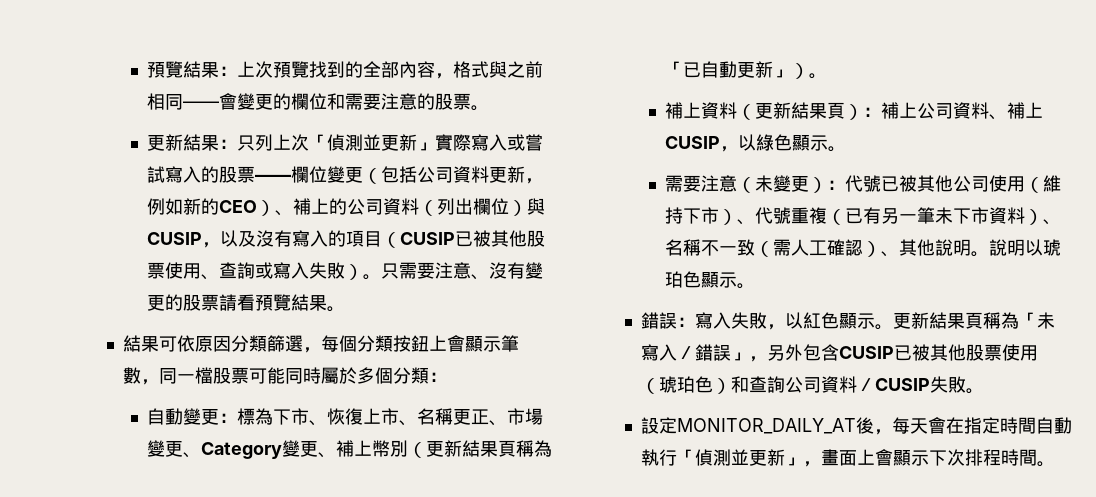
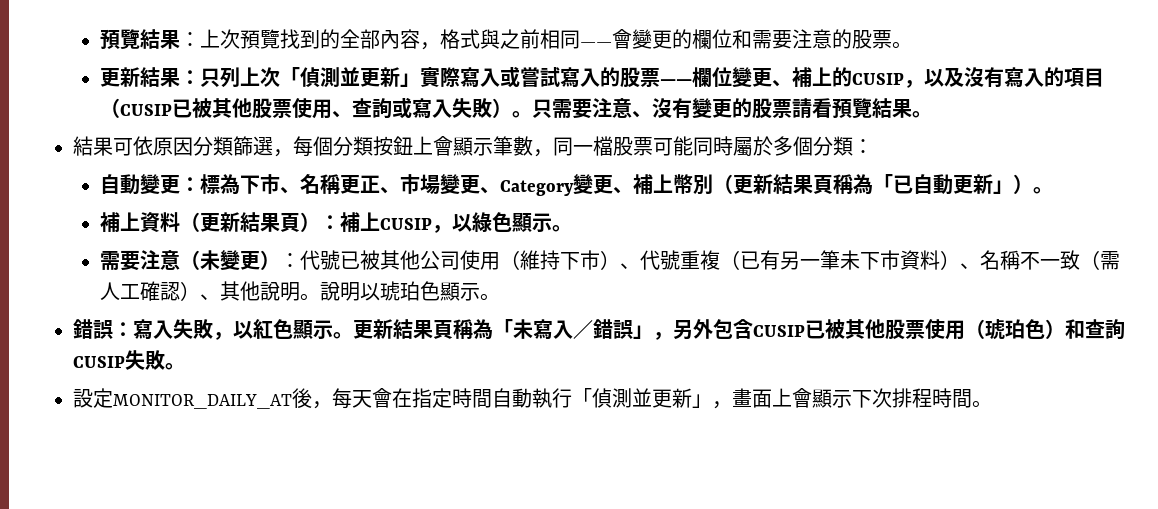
[362,166,543,184] [146,198,545,216] （包括公司資料更新，例如新的CEO）、補上的公司資料（列出欄位）與 -> [771,67,852,87] 、補上的
[326,408,417,426] 恢復上市、 -> (300, 190) none
[916,102,1043,120] 公司資料、補上 -> (380, 221) none
[785,376,876,393] 公司資料／ -> (1126, 329) none

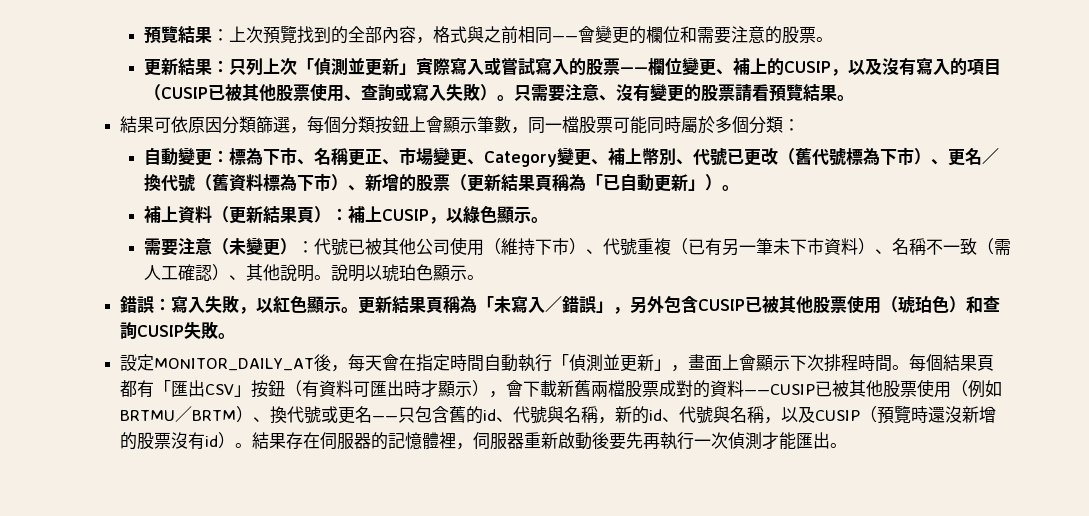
(713, 184) none -> [675,147,999,166] [143,173,450,192] 、代號已更改（舊代號標為下市）、更名／換代號（舊資料標為下市）、新增的股票
(993, 404) none -> [909,354,995,371] [120,379,1003,398] [120,406,997,424] [120,432,848,450] 每個結果頁都有「匯出CSV」按鈕（有資料可匯出時才顯示），會下載新舊兩檔股票成對的資料——CUSIP已被其他股票使用（例如BRTMU／BRTM）、換代號或更名——只包含舊的id、代號與名稱，新的id、代號與名稱，以及CUSIP（預覽時還沒新增的股票沒有id）。結果存在伺服器的記憶體裡，伺服器重新啟動後要先再執行一次偵測才能匯出。

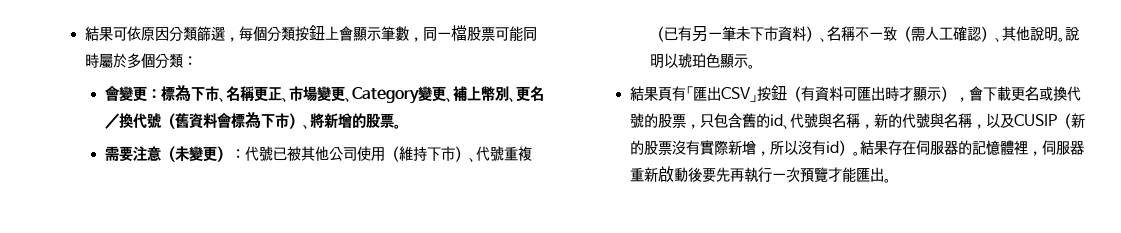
[143,25,833,44] [143,57,1001,76] [143,83,854,102] 預覽結果：上次預覽找到的全部內容，格式與之前相同——會變更的欄位和需要注意的股票。 // 更新結果：只列上次「偵測並更新」實際寫入或嘗試寫入的股票——欄位變更、補上的CUSIP，以及沒有寫入的項目（CUSIP已被其他股票使用、查詢或寫入失敗）。只需要注意、沒有變更的股票請看預覽結果。 // -> (84, 33) none
[143,147,178,165] 自動 -> [105,85,121,101] 會
[692,147,948,166] 代號已更改（舊代號標為下市）、 -> (517, 99) none
[262,173,739,192] [143,205,531,224] 標為下市）、新增的股票（更新結果頁稱為「已自動更新」）。 // 補上資料（更新結果頁）：補上CUSIP，以綠色顯示 -> [217,112,395,129] 會標為下市）、將新增的股票
[120,295,1001,314] [120,321,236,339] [120,354,995,372] [120,380,138,397] 錯誤：寫入失敗，以紅色顯示。更新結果頁稱為「未寫入／錯誤」，另外包含CUSIP已被其他股票使用（琥珀色）和查詢CUSIP失敗。 // 設定MONITOR_DAILY_AT後，每天會在指定時間自動執行「偵測並更新」，畫面上會顯示下次排程時間。每個結果頁都 -> [629,86,672,101] 結果頁
[557,379,1003,398] [120,406,399,424] 新舊兩檔股票成對的資料——CUSIP已被其他股票使用（例如BRTMU／BRTM）、換代號或更名—— -> [1010,86,1081,101] [629,113,700,129] 更名或換代號的股票，
[649,409,680,422] id、 -> (902, 120) none
[877,406,997,424] [120,432,172,450] 預覽時還沒新增的股票 -> [1070,113,1085,128] [629,140,798,156] 新的股票沒有實際新增，所以
[728,432,763,450] 偵測 -> [799,167,828,182] 預覽

